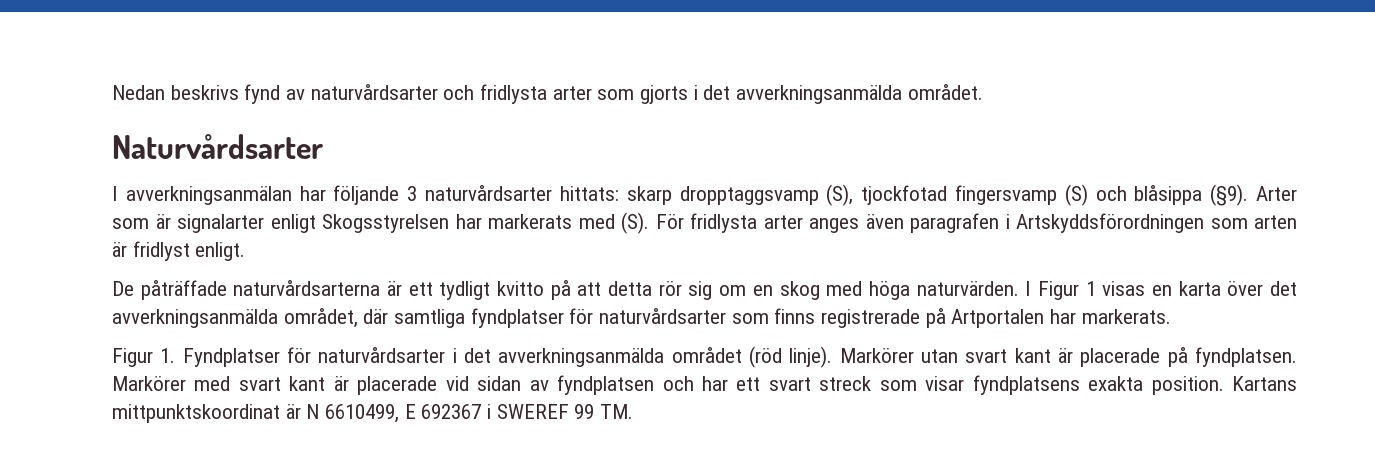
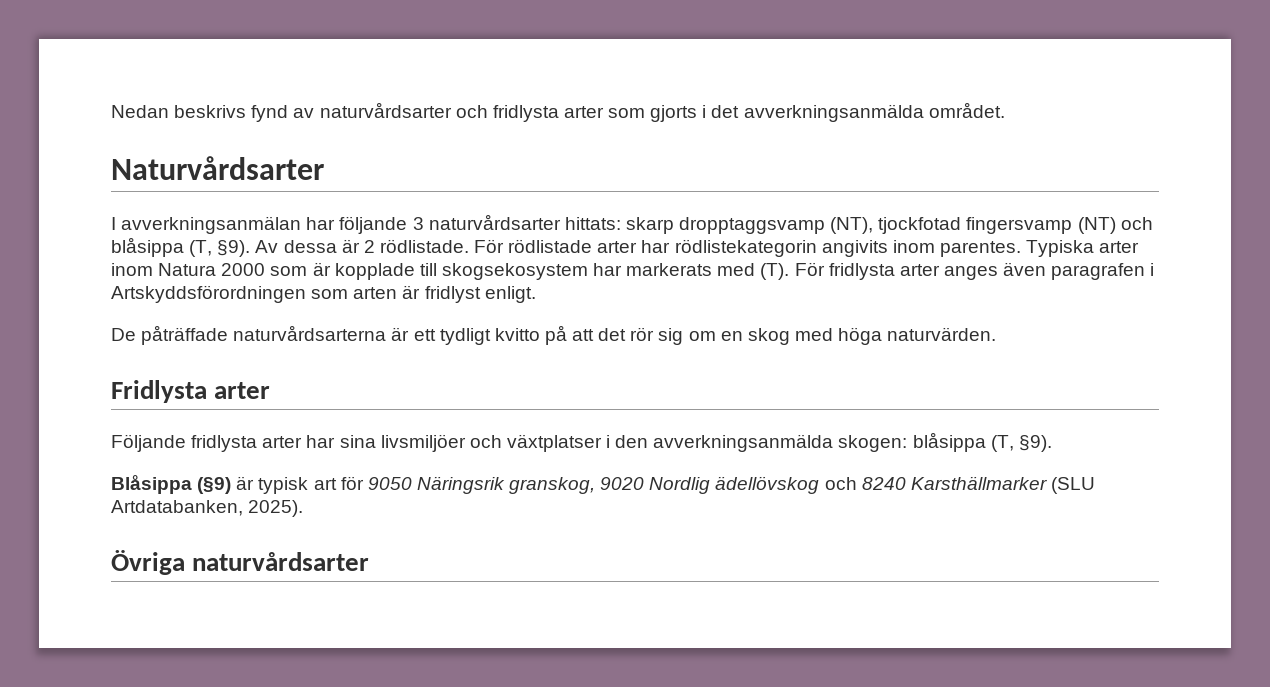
[826,184,854,206] (S), -> [830,217,874,234] (NT),
[1064,184,1088,206] (S) -> [1077,217,1116,234] (NT)
[1210,184,1297,206] [112,214,449,233] (§9). Arter som är signalarter enligt Skogsstyrelsen -> [189,239,1140,257] [111,262,588,280] (T, §9). Av dessa är 2 rödlistade. För rödlistade arter har rödlistekategorin angivits inom parentes. Typiska arter inom Natura 2000 som är kopplade till skogsekosystem
[621,212,649,234] (S). -> [760,263,790,280] (T).
[608,281,653,296] detta -> [598,328,627,341] det
[1025,281,1297,300] [112,308,1171,328] [112,346,1297,368] [112,375,1298,395] [112,404,634,423] I Figur 1 visas en karta över det avverkningsanmälda området, där samtliga fyndplatser för naturvårdsarter som finns registrerade på Artportalen har markerats. // Figur 1. Fyndplatser för naturvårdsarter i det avverkningsanmälda området (röd linje). Markörer utan svart kant är placerade på fyndplatsen. Markörer med svart kant är placerade vid sidan av fyndplatsen och har ett svart streck som visar fyndplatsens exakta position. Kartans mittpunktskoordinat är N 6610499, E 692367 i SWEREF 99 TM. -> [111,380,271,403] [111,432,1052,452] [111,475,1095,494] [111,500,304,517] [111,550,370,575] // Fridlysta arter // Följande fridlysta arter har sina livsmiljöer och växtplatser i den avverkningsanmälda skogen: blåsippa (T, §9). // Blåsippa (§9) är typisk art för 9050 Näringsrik granskog, 9020 Nordlig ädellövskog och 8240 Karsthällmarker (SLU Artdatabanken, 2025). // Övriga naturvårdsarter

